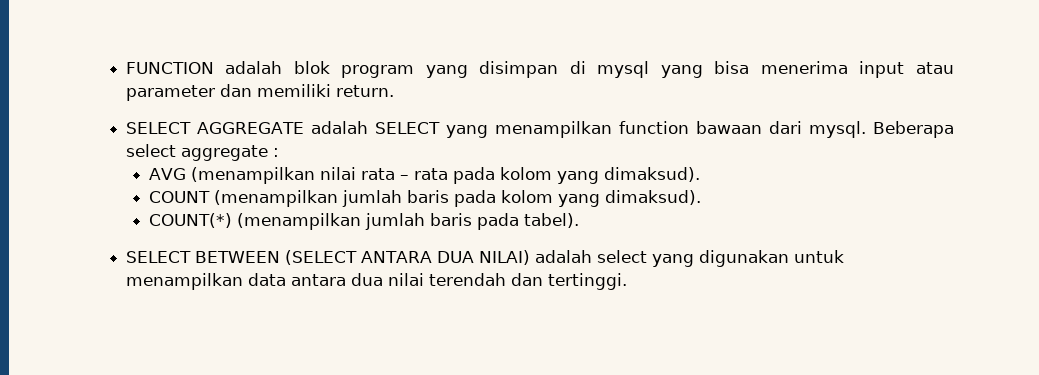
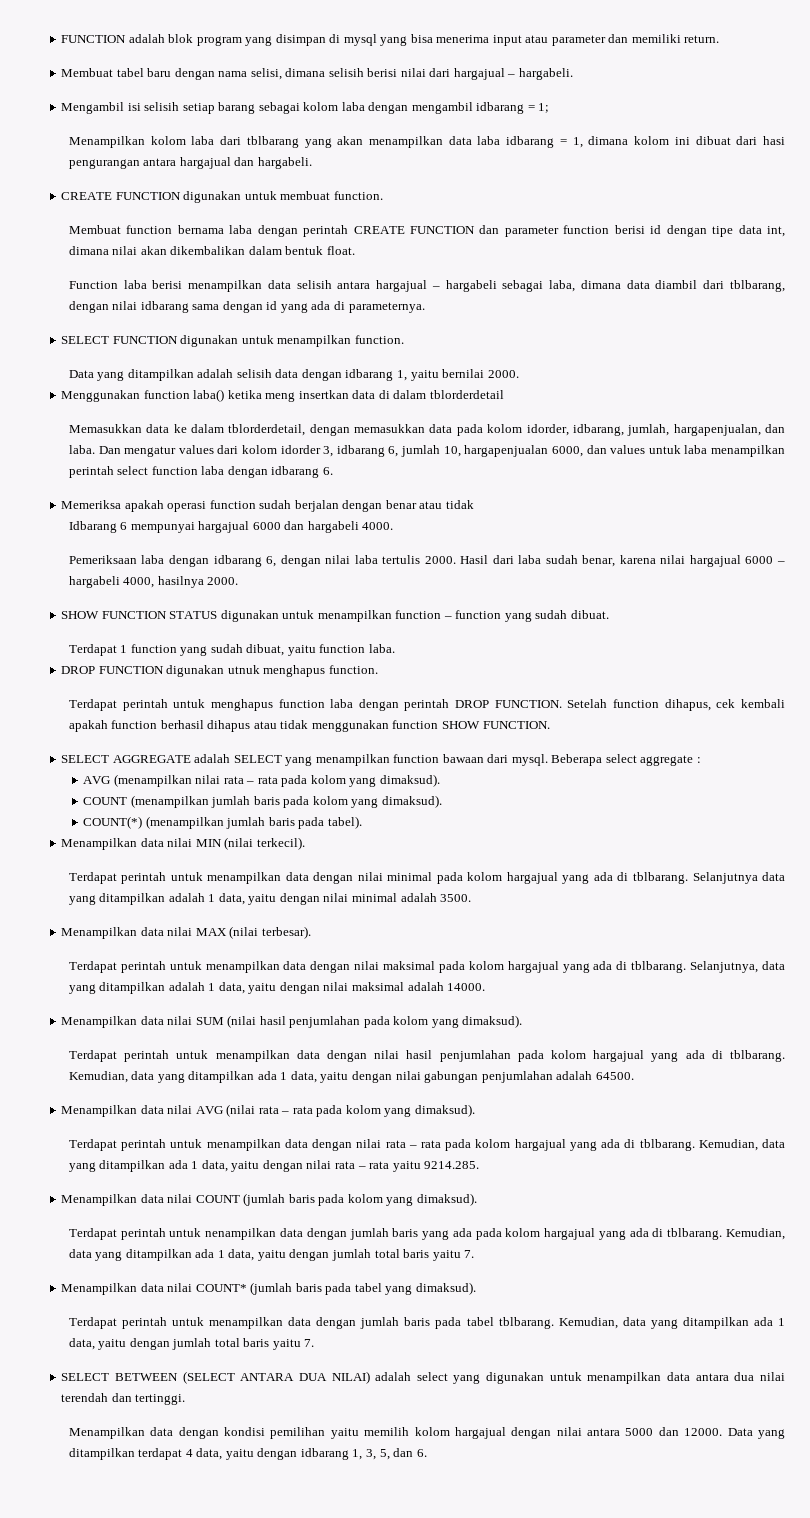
(394, 91) none -> [61,68,573,80] [61,102,550,114] [68,136,785,148] [68,157,312,169] [61,191,383,203] [68,225,786,237] [68,246,355,255] [68,280,786,292] [68,301,425,313] [61,335,404,347] [68,369,519,381] [61,389,504,402] [68,424,786,436] [68,445,785,457] [68,466,333,478] [61,500,474,512] [68,521,394,533] [68,555,786,567] [68,576,239,588] [61,610,609,622] [68,644,395,656] [61,665,378,677] [68,699,785,711] [68,720,550,732] // Membuat tabel baru dengan nama selisi, dimana selisih berisi nilai dari hargajual – hargabeli. // Mengambil isi selisih setiap barang sebagai kolom laba dengan mengambil idbarang = 1; // Menampilkan kolom laba dari tblbarang yang akan menampilkan data laba idbarang = 1, dimana kolom ini dibuat dari hasi pengurangan antara hargajual dan hargabeli. // CREATE FUNCTION digunakan untuk membuat function. // Membuat function bernama laba dengan perintah CREATE FUNCTION dan parameter function berisi id dengan tipe data int, dimana nilai akan dikembalikan dalam bentuk float. // Function laba berisi menampilkan data selisih antara hargajual – hargabeli sebagai laba, dimana data diambil dari tblbarang, dengan nilai idbarang sama dengan id yang ada di parameternya. // SELECT FUNCTION digunakan untuk menampilkan function. // Data yang ditampilkan adalah selisih data dengan idbarang 1, yaitu bernilai 2000. // Menggunakan function laba() ketika meng insertkan data di dalam tblorderdetail // Memasukkan data ke dalam tblorderdetail, dengan memasukkan data pada kolom idorder, idbarang, jumlah, hargapenjualan, dan laba. Dan mengatur values dari kolom idorder 3, idbarang 6, jumlah 10, hargapenjualan 6000, dan values untuk laba menampilkan perintah select function laba dengan idbarang 6. // Memeriksa apakah operasi function sudah berjalan dengan benar atau tidak // Idbarang 6 mempunyai hargajual 6000 dan hargabeli 4000. // Pemeriksaan laba dengan idbarang 6, dengan nilai laba tertulis 2000. Hasil dari laba sudah benar, karena nilai hargajual 6000 – hargabeli 4000, hasilnya 2000. // SHOW FUNCTION STATUS digunakan untuk menampilkan function – function yang sudah dibuat. // Terdapat 1 function yang sudah dibuat, yaitu function laba. // DROP FUNCTION digunakan utnuk menghapus function. // Terdapat perintah untuk menghapus function laba dengan perintah DROP FUNCTION. Setelah function dihapus, cek kembali apakah function berhasil dihapus atau tidak menggunakan function SHOW FUNCTION.
(579, 220) none -> [61,837,305,850] [68,872,786,884] [68,893,472,905] [61,926,311,939] [68,961,785,973] [68,982,486,994] [61,1015,523,1028] [68,1050,785,1062] [68,1071,634,1083] [61,1104,475,1117] [68,1139,785,1151] [68,1160,480,1172] [61,1193,477,1206] [68,1228,786,1240] [68,1249,475,1261] [61,1282,476,1295] [68,1317,786,1329] [68,1338,315,1350] // Menampilkan data nilai MIN (nilai terkecil). // Terdapat perintah untuk menampilkan data dengan nilai minimal pada kolom hargajual yang ada di tblbarang. Selanjutnya data yang ditampilkan adalah 1 data, yaitu dengan nilai minimal adalah 3500. // Menampilkan data nilai MAX (nilai terbesar). // Terdapat perintah untuk menampilkan data dengan nilai maksimal pada kolom hargajual yang ada di tblbarang. Selanjutnya, data yang ditampilkan adalah 1 data, yaitu dengan nilai maksimal adalah 14000. // Menampilkan data nilai SUM (nilai hasil penjumlahan pada kolom yang dimaksud). // Terdapat perintah untuk menampilkan data dengan nilai hasil penjumlahan pada kolom hargajual yang ada di tblbarang. Kemudian, data yang ditampilkan ada 1 data, yaitu dengan nilai gabungan penjumlahan adalah 64500. // Menampilkan data nilai AVG (nilai rata – rata pada kolom yang dimaksud). // Terdapat perintah untuk menampilkan data dengan nilai rata – rata pada kolom hargajual yang ada di tblbarang. Kemudian, data yang ditampilkan ada 1 data, yaitu dengan nilai rata – rata yaitu 9214.285. // Menampilkan data nilai COUNT (jumlah baris pada kolom yang dimaksud). // Terdapat perintah untuk nenampilkan data dengan jumlah baris yang ada pada kolom hargajual yang ada di tblbarang. Kemudian, data yang ditampilkan ada 1 data, yaitu dengan jumlah total baris yaitu 7. // Menampilkan data nilai COUNT* (jumlah baris pada tabel yang dimaksud). // Terdapat perintah untuk menampilkan data dengan jumlah baris pada tabel tblbarang. Kemudian, data yang ditampilkan ada 1 data, yaitu dengan jumlah total baris yaitu 7.
(627, 281) none -> [68,1427,786,1439] [68,1448,427,1460] // Menampilkan data dengan kondisi pemilihan yaitu memilih kolom hargajual dengan nilai antara 5000 dan 12000. Data yang ditampilkan terdapat 4 data, yaitu dengan idbarang 1, 3, 5, dan 6.

